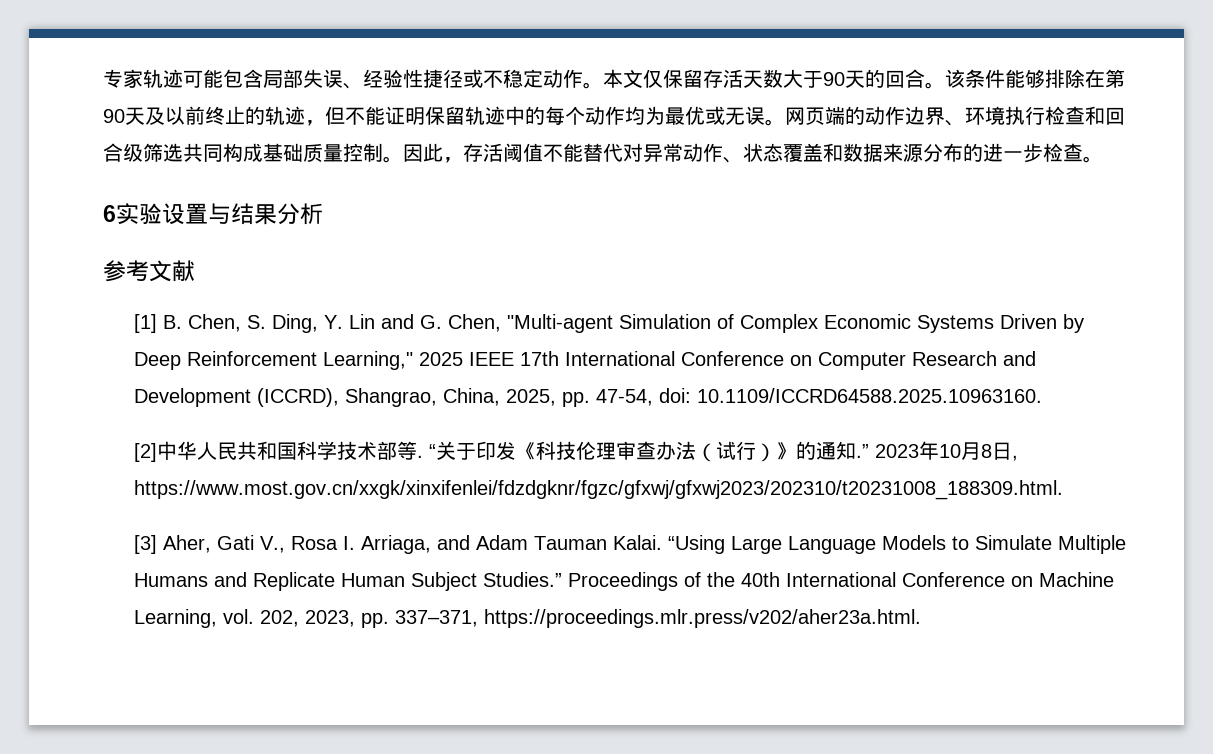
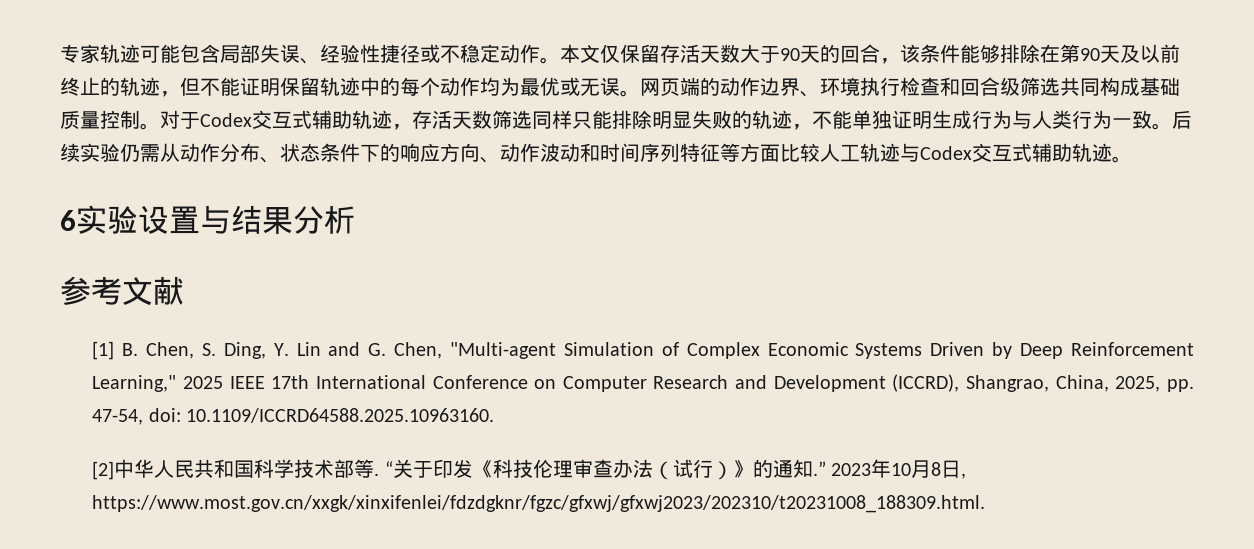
[925,82,945,89] 。 -> [880,58,900,64] ，
[403,143,1083,163] 因此，存活阈值不能替代对异常动作、状态覆盖和数据来源分布的进一步检查 -> [160,110,1192,130] [60,143,1112,163] 对于Codex交互式辅助轨迹，存活天数筛选同样只能排除明显失败的轨迹，不能单独证明生成行为与人类行为一致。后续实验仍需从动作分布、状态条件下的响应方向、动作波动和时间序列特征等方面比较人工轨迹与Codex交互式辅助轨迹
[133,535,1126,554] [133,572,1114,591] [133,609,921,628] // [3] Aher, Gati V., Rosa I. Arriaga, and Adam Tauman Kalai. “Using Large Language Models to Simulate Multiple Humans and Replicate Human Subject Studies.” Proceedings of the 40th International Conference on Machine Learning, vol. 202, 2023, pp. 337–371, https://proceedings.mlr.press/v202/aher23a.html. -> (986, 504) none

